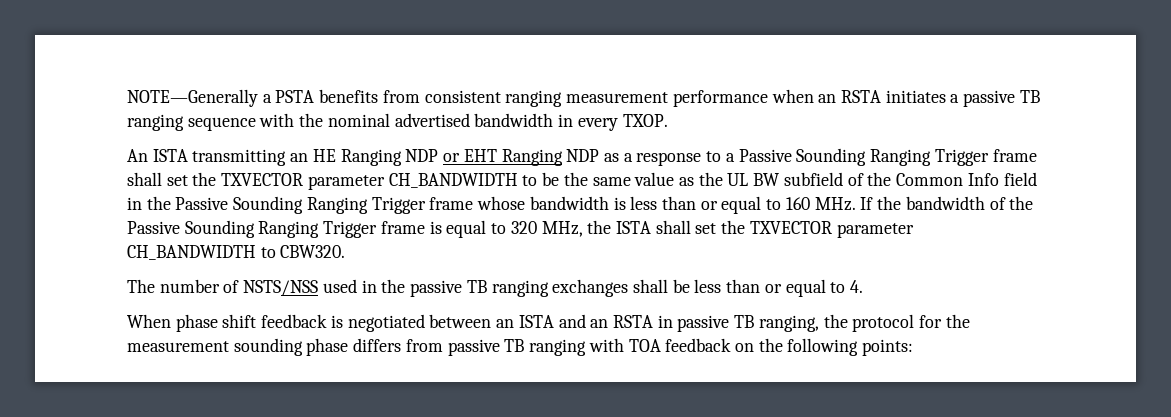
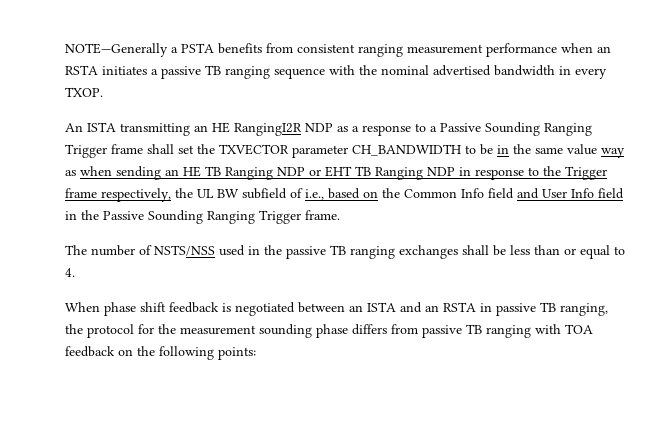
[340,149,563,166] Ranging NDP or EHT Ranging -> [234,123,302,136] RangingI2R
(560, 179) none -> [497,145,509,154] in
[678,177,694,186] as -> [601,148,625,158] [65,166,607,180] [65,188,171,202] way as when sending an HE TB Ranging NDP or EHT TB Ranging NDP in response to the Trigger frame respectively,
(864, 179) none -> [305,188,378,200] i.e., based on
(1037, 179) none -> [517,188,624,199] and User Info field
[429,196,1034,214] [127,220,914,238] [127,245,346,260] frame whose bandwidth is less than or equal to 160 MHz. If the bandwidth of the Passive Sounding Ranging Trigger frame is equal to 320 MHz, the ISTA shall set the TXVECTOR parameter CH_BANDWIDTH to CBW320. -> [305,210,340,220] frame.

